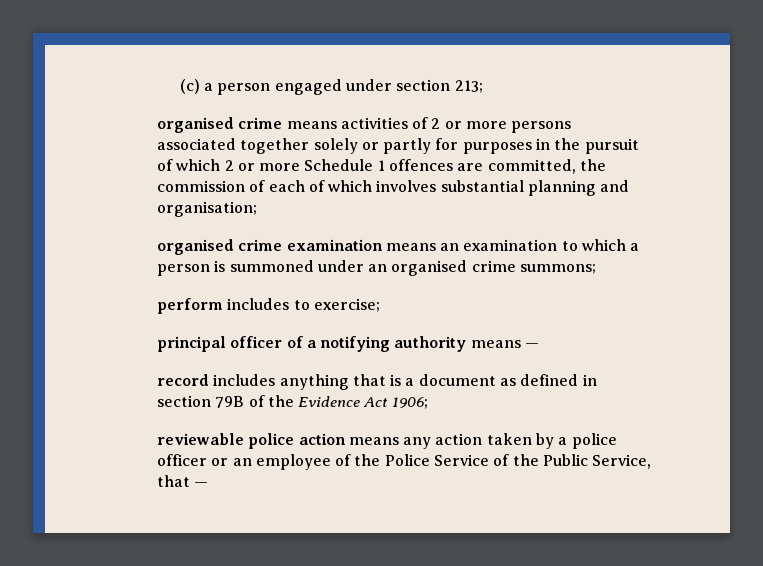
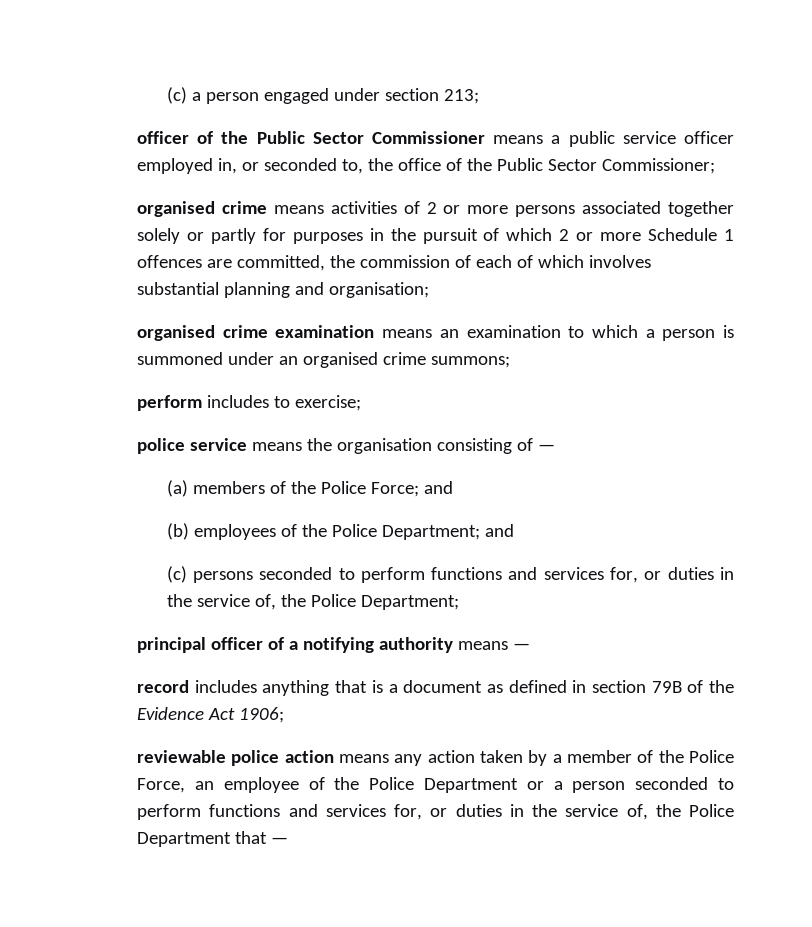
(483, 86) none -> [137,131,734,147] [137,158,716,174] // officer of the Public Sector Commissioner means a public service officer employed in, or seconded to, the office of the Public Sector Commissioner;
(380, 305) none -> [137,438,556,454] [166,480,453,497] [166,523,514,540] [166,566,734,583] [166,594,459,610] // police service means the organisation consisting of — // (a) members of the Police Force; and // (b) employees of the Police Department; and // (c) persons seconded to perform functions and services for, or duties in the service of, the Police Department;
[571,433,617,449] [156,454,229,466] police officer or -> [567,750,734,763] [137,778,186,793] member of the Police Force,
[434,454,652,469] Service of the Public Service, -> [423,777,734,793] [137,804,734,820] [137,832,232,847] Department or a person seconded to perform functions and services for, or duties in the service of, the Police Department

